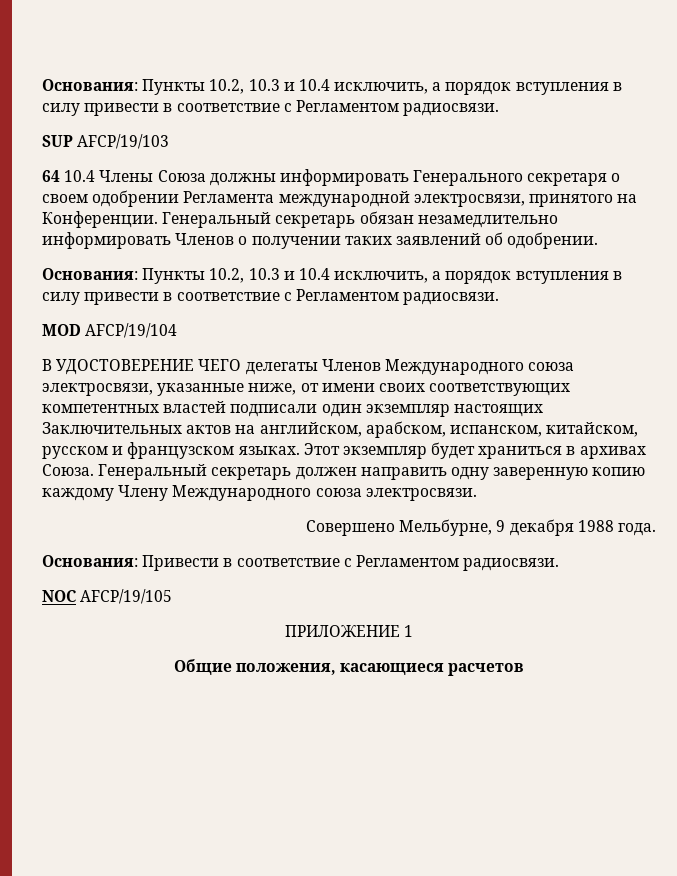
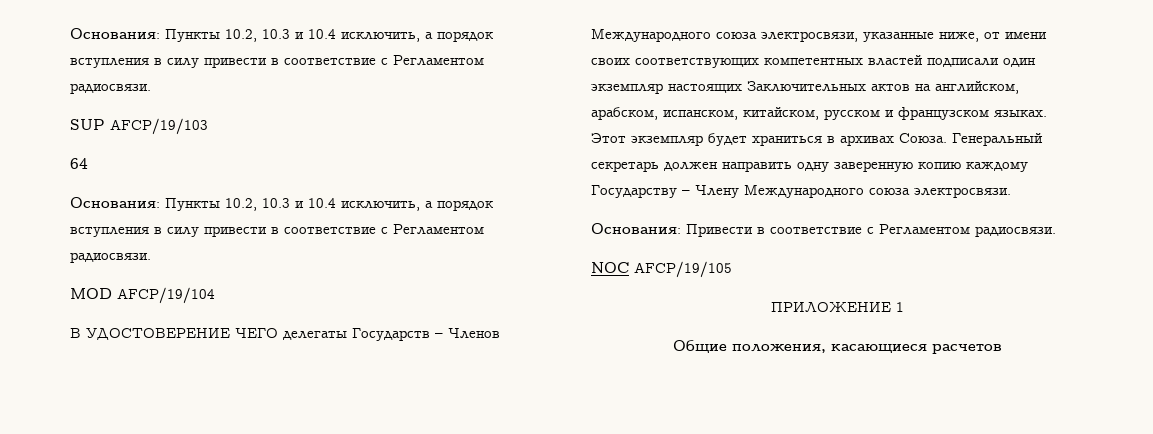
[64,169,621,186] [42,190,638,207] [42,211,558,228] [42,232,599,249] 10.4 Члены Союза должны информировать Генерального секретаря о своем одобрении Регламента международной электросвязи, принятого на Конференции. Генеральный секретарь обязан незамедлительно информировать Членов о получении таких заявлений об одобрении. -> (88, 163) none
(318, 368) none -> [352,328,443,341] Государств –
(114, 494) none -> [591,185,690,198] Государству –
[306,519,656,536] // Совершено Мельбурне, 9 декабря 1988 года. -> (1011, 192) none

